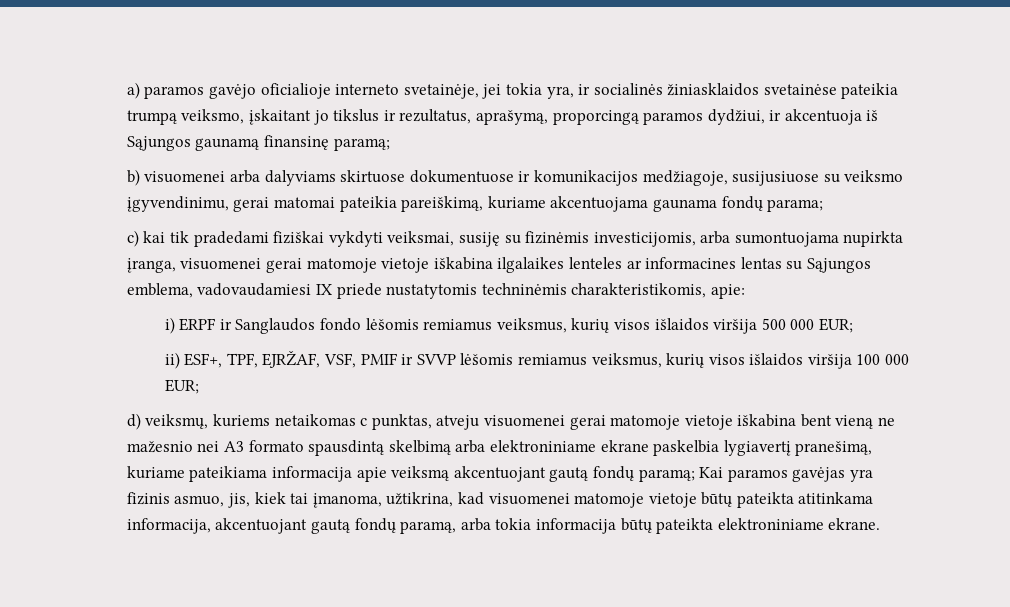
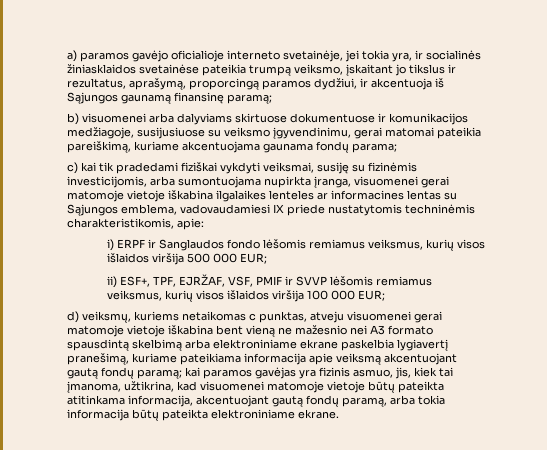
[699,467,724,478] Kai -> [185,367,201,377] kai

